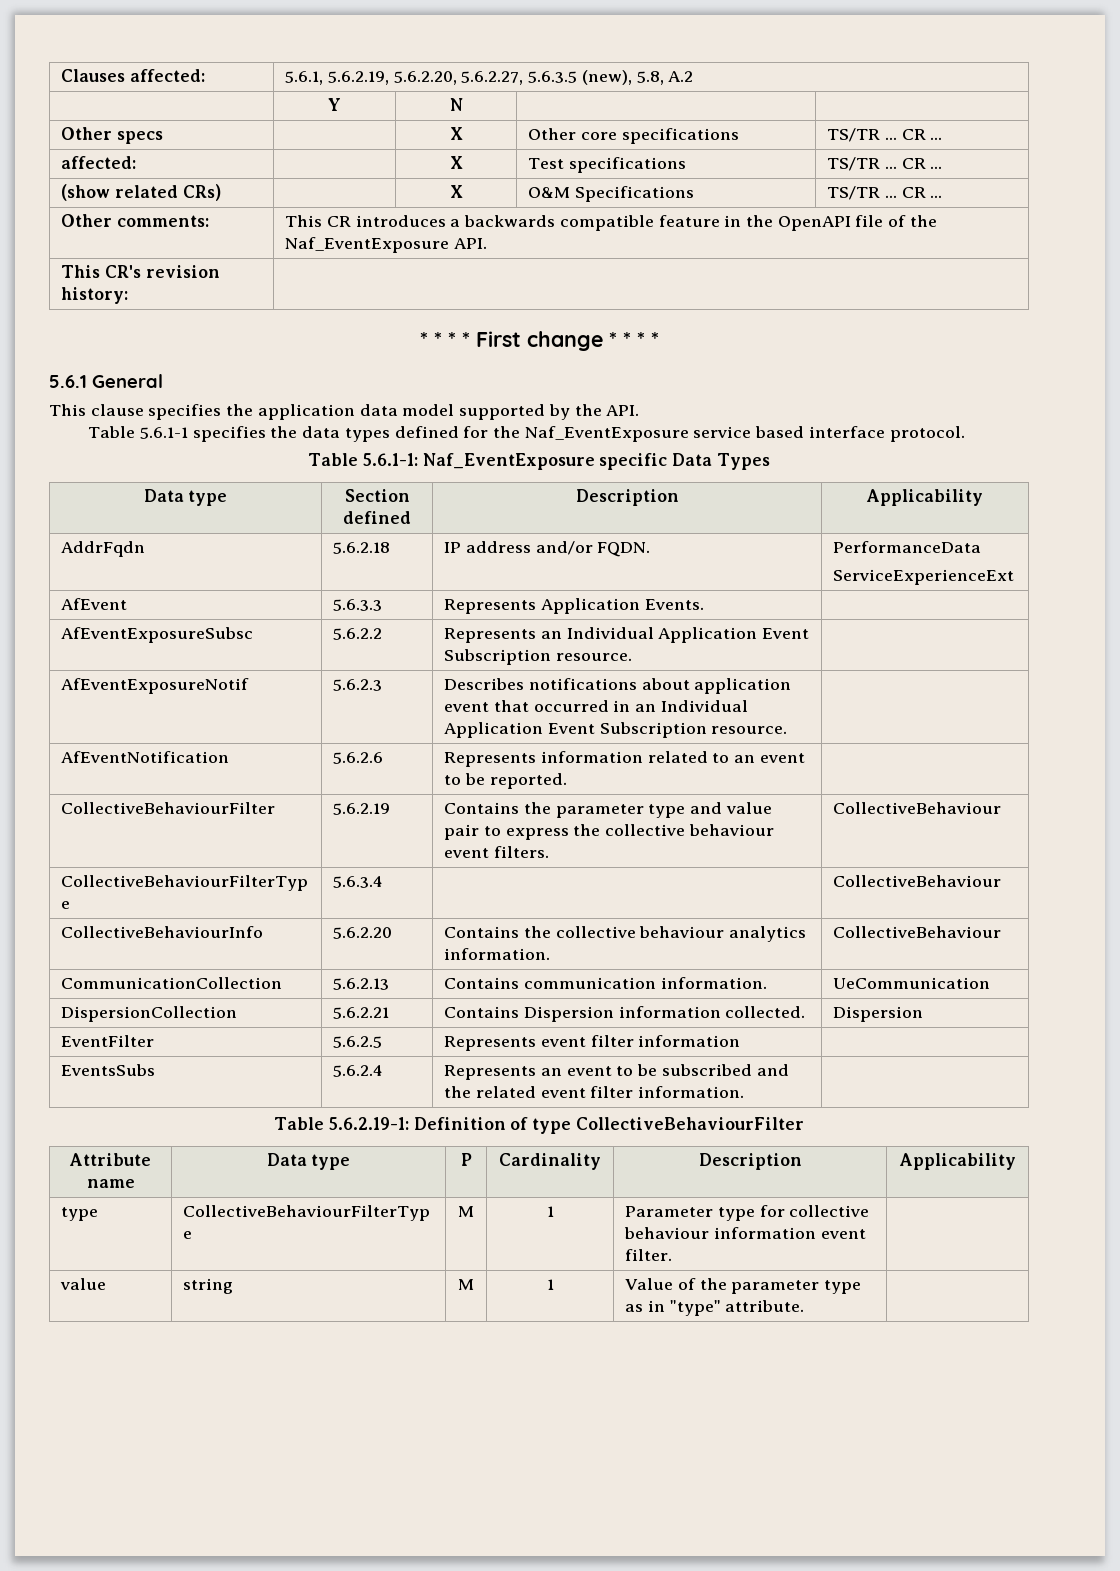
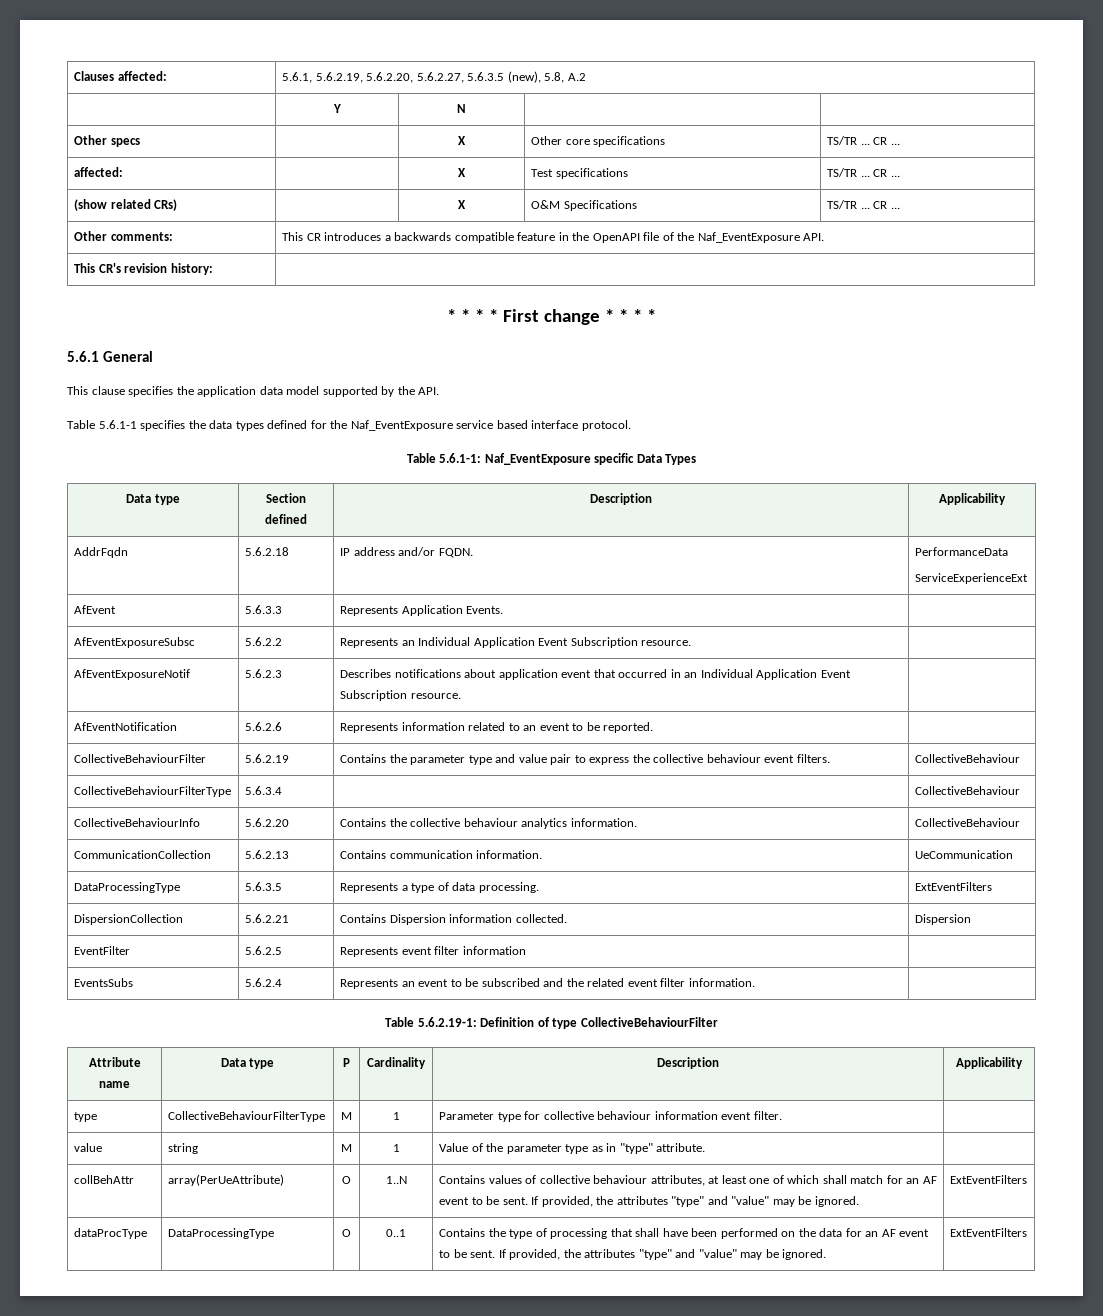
(991, 983) none -> [73,882,180,893] [244,882,282,891] [339,882,539,893] [914,882,992,891] // DataProcessingType | 5.6.3.5 | Represents a type of data processing. | ExtEventFilters
(805, 1306) none -> [73,1175,134,1184] [167,1174,284,1186] [342,1176,351,1184] [385,1176,407,1184] [438,1175,937,1186] [438,1196,859,1207] [949,1175,1027,1184] [73,1228,147,1239] [167,1228,274,1239] [342,1229,351,1237] [386,1229,406,1237] [438,1228,930,1239] [438,1249,827,1260] [949,1228,1027,1237] // collBehAttr | array(PerUeAttribute) | O | 1..N | Contains values of collective behaviour attributes, at least one of which shall match for an AF event to be sent. If provided, the attributes "type" and "value" may be ignored. | ExtEventFilters // dataProcType | DataProcessingType | O | 0..1 | Contains the type of processing that shall have been performed on the data for an AF event to be sent. If provided, the attributes "type" and "value" may be ignored. | ExtEventFilters

